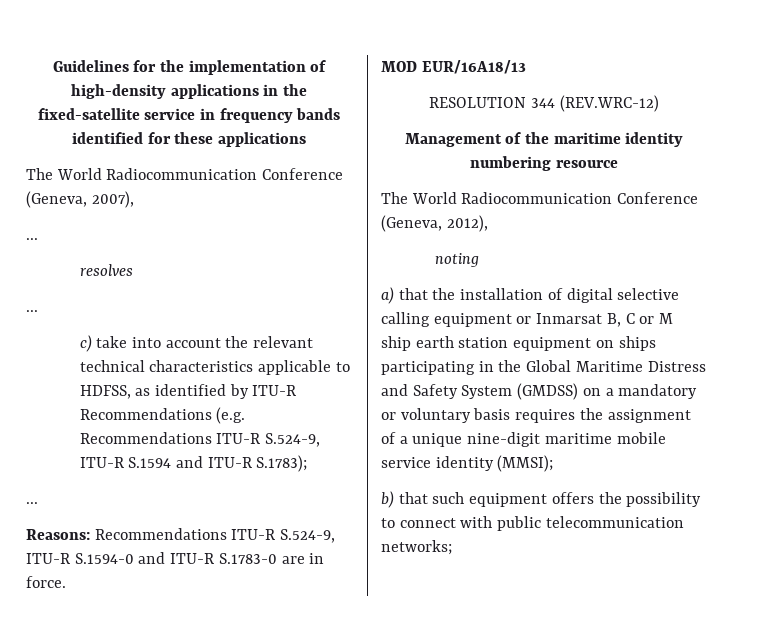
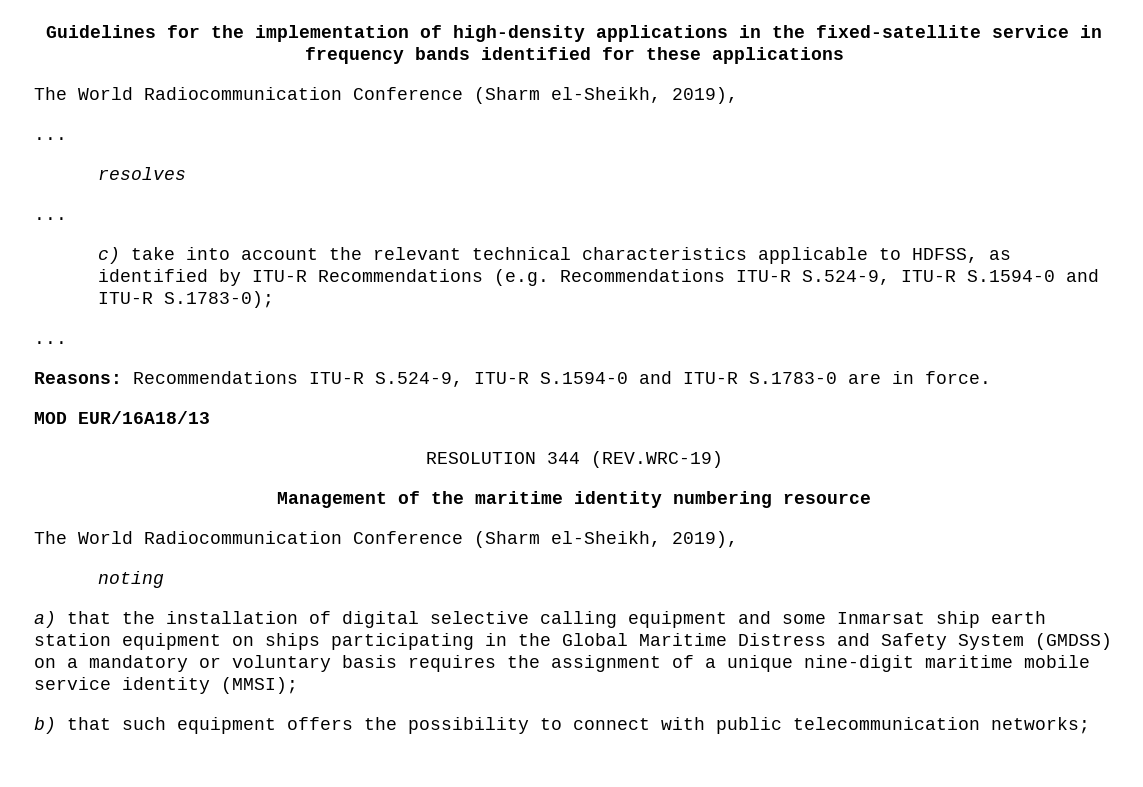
[26,191,134,208] (Geneva, 2007), -> [474,87,738,104] (Sharm el-Sheikh, 2019),
[128,455,308,472] S.1594 and ITU-R S.1783); -> [966,269,1099,282] [97,291,274,308] S.1594-0 and ITU-R S.1783-0);
[559,95,659,112] (REV.WRC-12) -> [590,451,723,468] (REV.WRC-19)
[381,215,488,232] (Geneva, 2012), -> [474,531,738,548] (Sharm el-Sheikh, 2019),
[516,313,674,327] or Inmarsat B, C or M -> [738,611,925,624] and some Inmarsat

